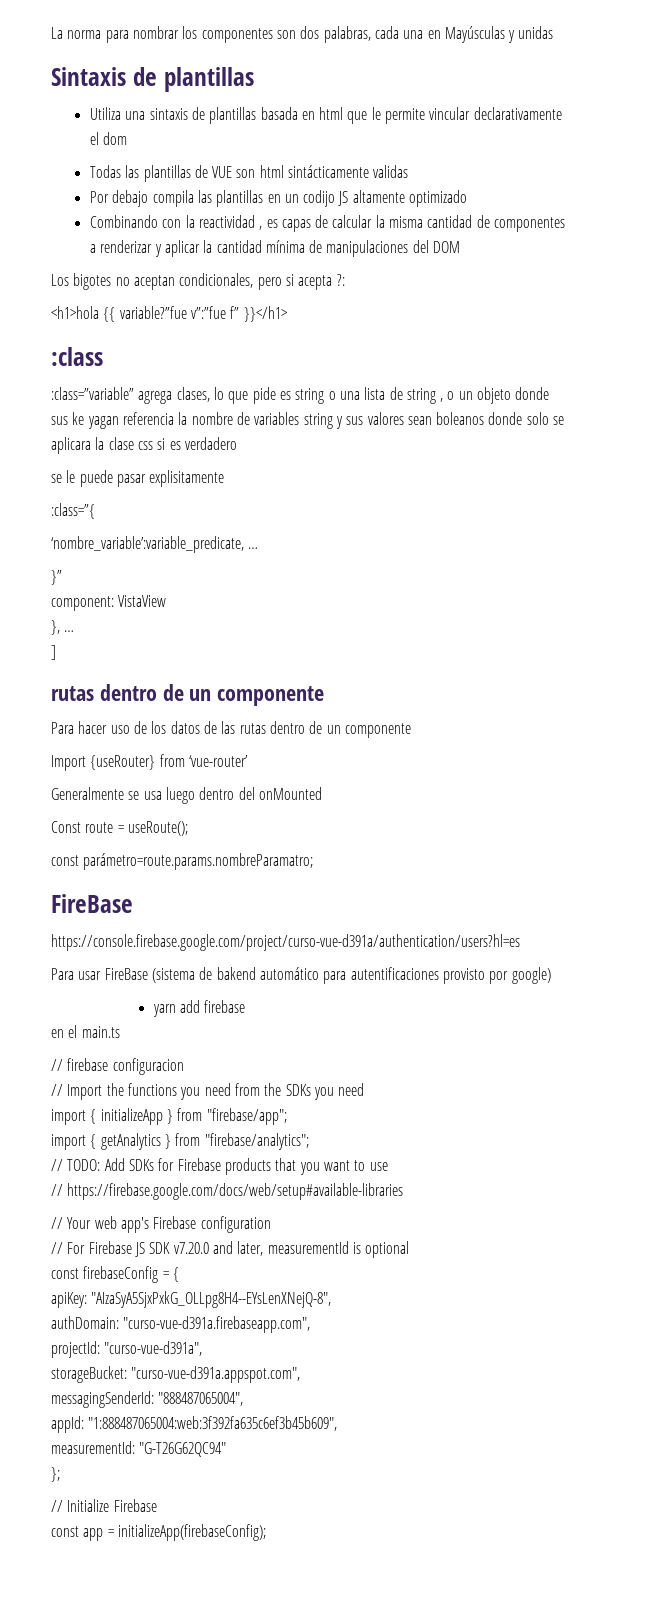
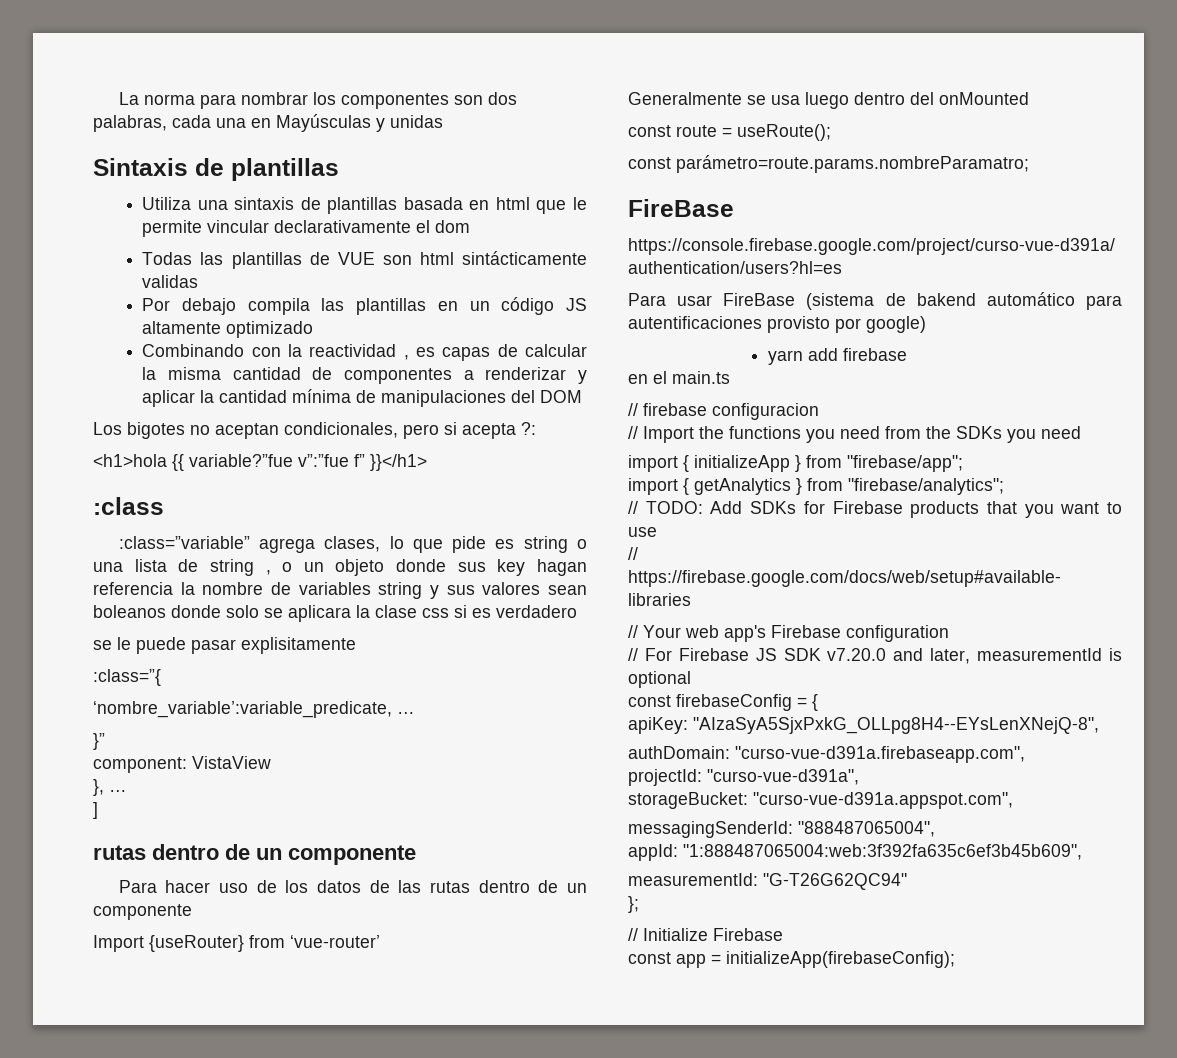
[303,190,336,207] codijo -> [501,297,555,315] código
[72,412,119,429] ke yagan -> [497,559,587,576] key hagan
[51,821,81,833] Const -> [628,125,671,137] const

